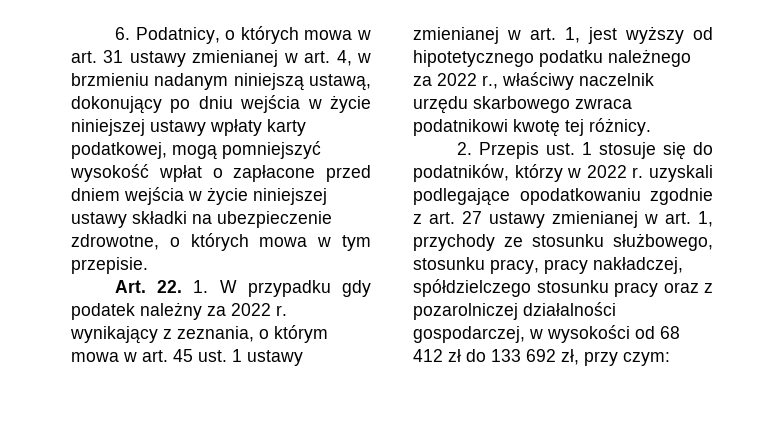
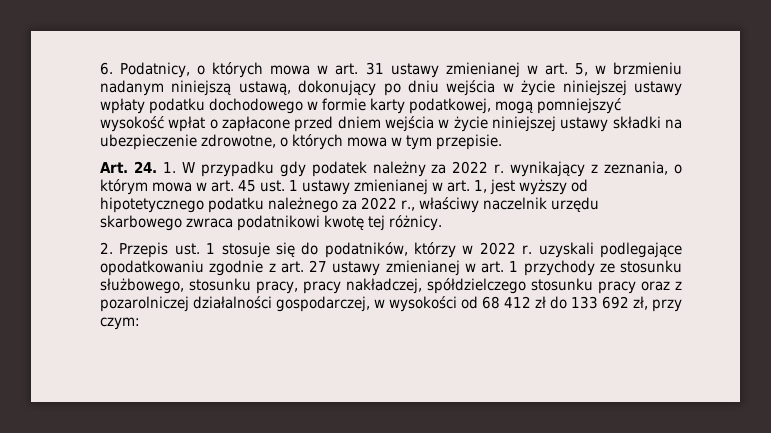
[336,50,352,66] 4, -> [574,63,588,76] 5,
(262, 127) none -> [149,98,366,114] podatku dochodowego w formie
[157,280,183,293] 22. -> [133,161,157,173] 24.
[698,211,713,227] 1, -> [509,261,519,272] 1

